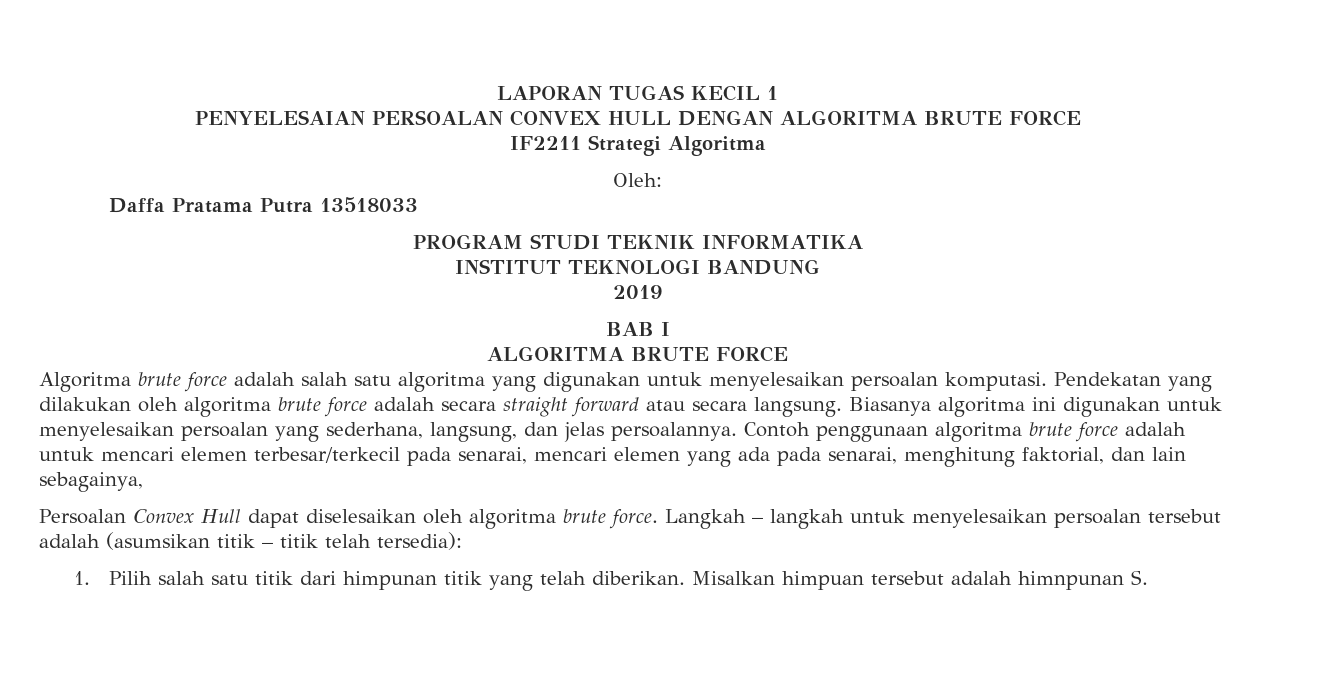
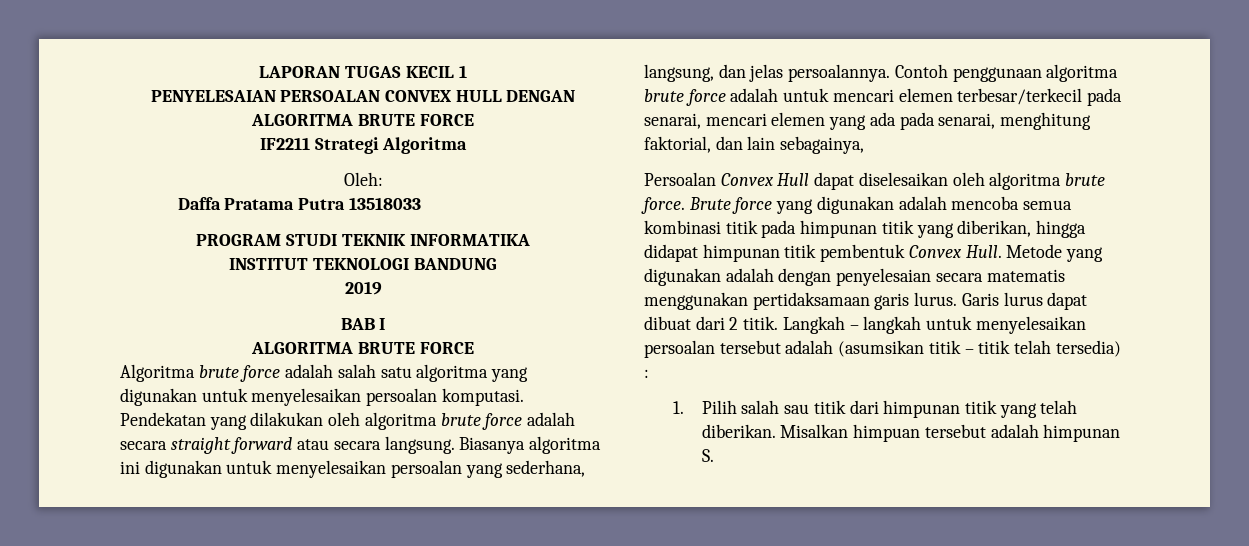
(658, 519) none -> [688,196,1073,214] [644,220,1087,238] [644,244,1104,262] [644,268,1065,286] [644,292,1088,310] [644,316,779,330] Brute force yang digunakan adalah mencoba semua kombinasi titik pada himpunan titik yang diberikan, hingga didapat himpunan titik pembentuk Convex Hull. Metode yang digunakan adalah dengan penyelesaian secara matematis menggunakan pertidaksamaan garis lurus. Garis lurus dapat dibuat dari 2 titik.
[377,532,462,550] tersedia): -> [1055,340,1121,357] [644,369,649,378] tersedia) :
[211,574,249,585] satu -> [784,404,810,414] sau
[1018,571,1125,590] himnpunan -> [1043,424,1121,442] himpunan

